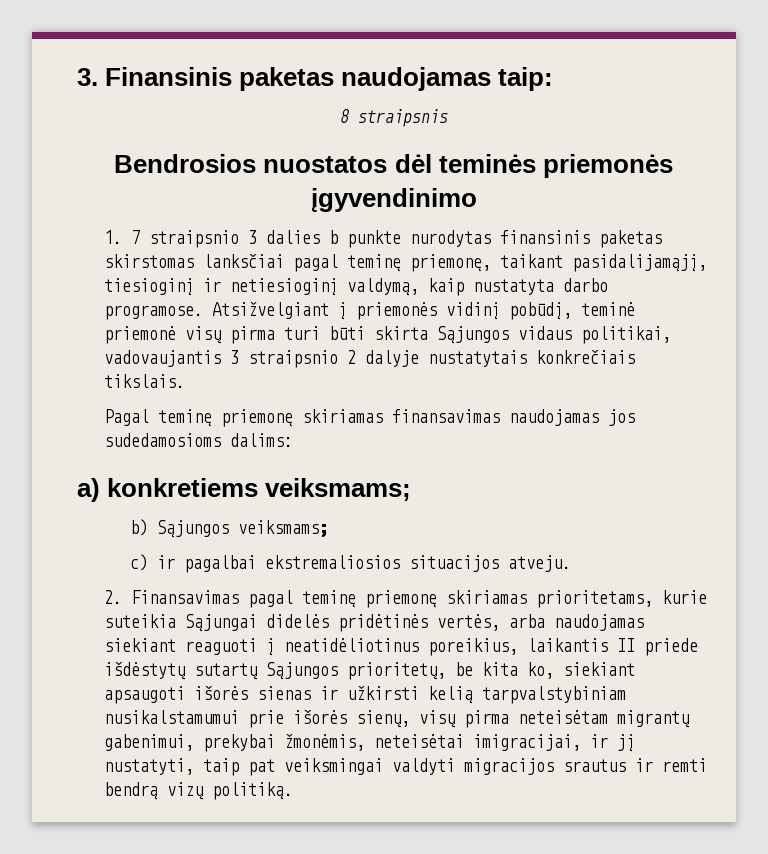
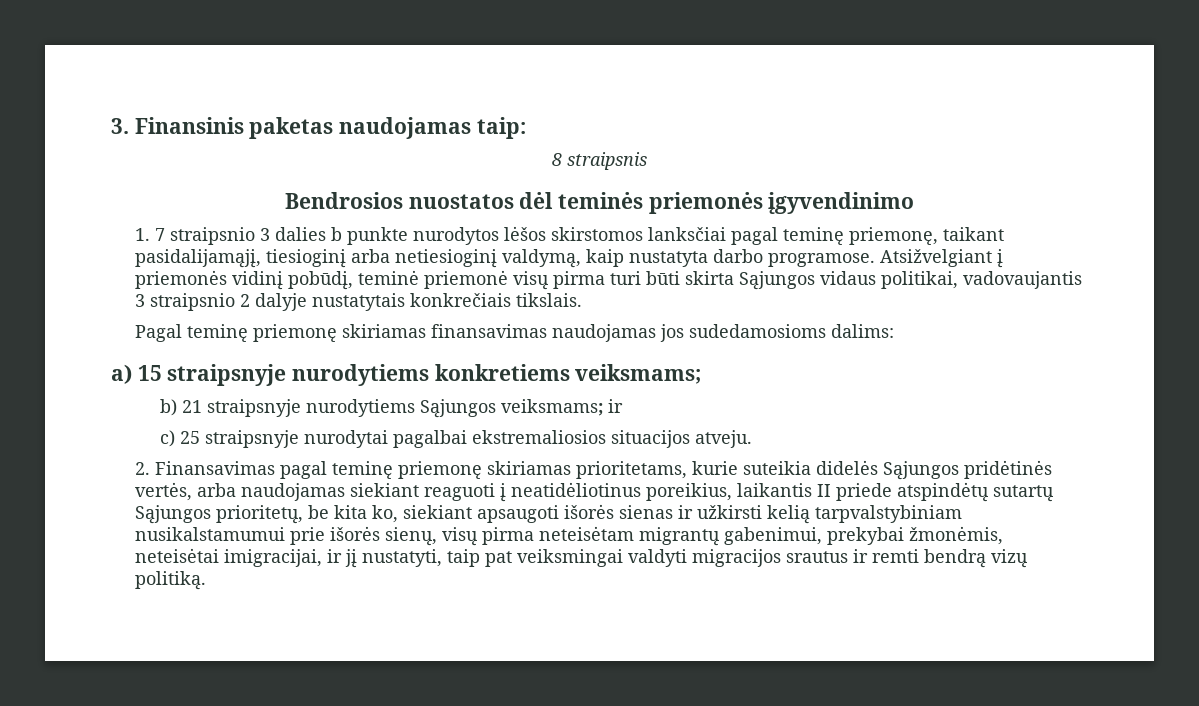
[409,230,662,248] [103,254,194,268] nurodytas finansinis paketas skirstomas -> [413,226,644,245] nurodytos lėšos skirstomos
[202,278,221,292] ir -> [351,249,391,263] arba
(100, 490) none -> [137,364,430,386] 15 straipsnyje nurodytiems
(149, 527) none -> [181,399,415,417] 21 straipsnyje nurodytiems
(329, 528) none -> [607,399,623,413] ir
[157,555,176,569] ir -> [179,430,388,448] 25 straipsnyje nurodytai
[184,614,329,632] Sąjungai didelės -> [816,460,960,480] didelės Sąjungos
[103,662,185,680] išdėstytų -> [897,482,990,502] atspindėtų

